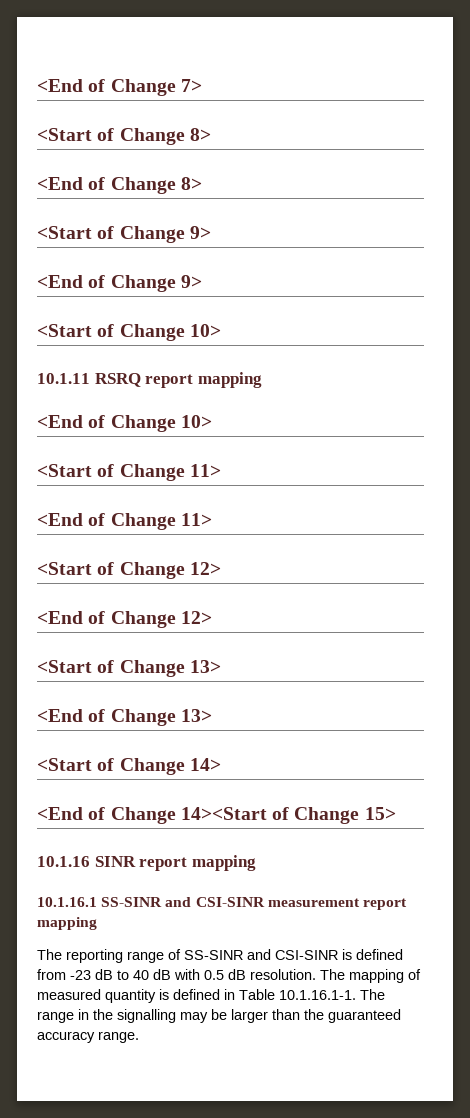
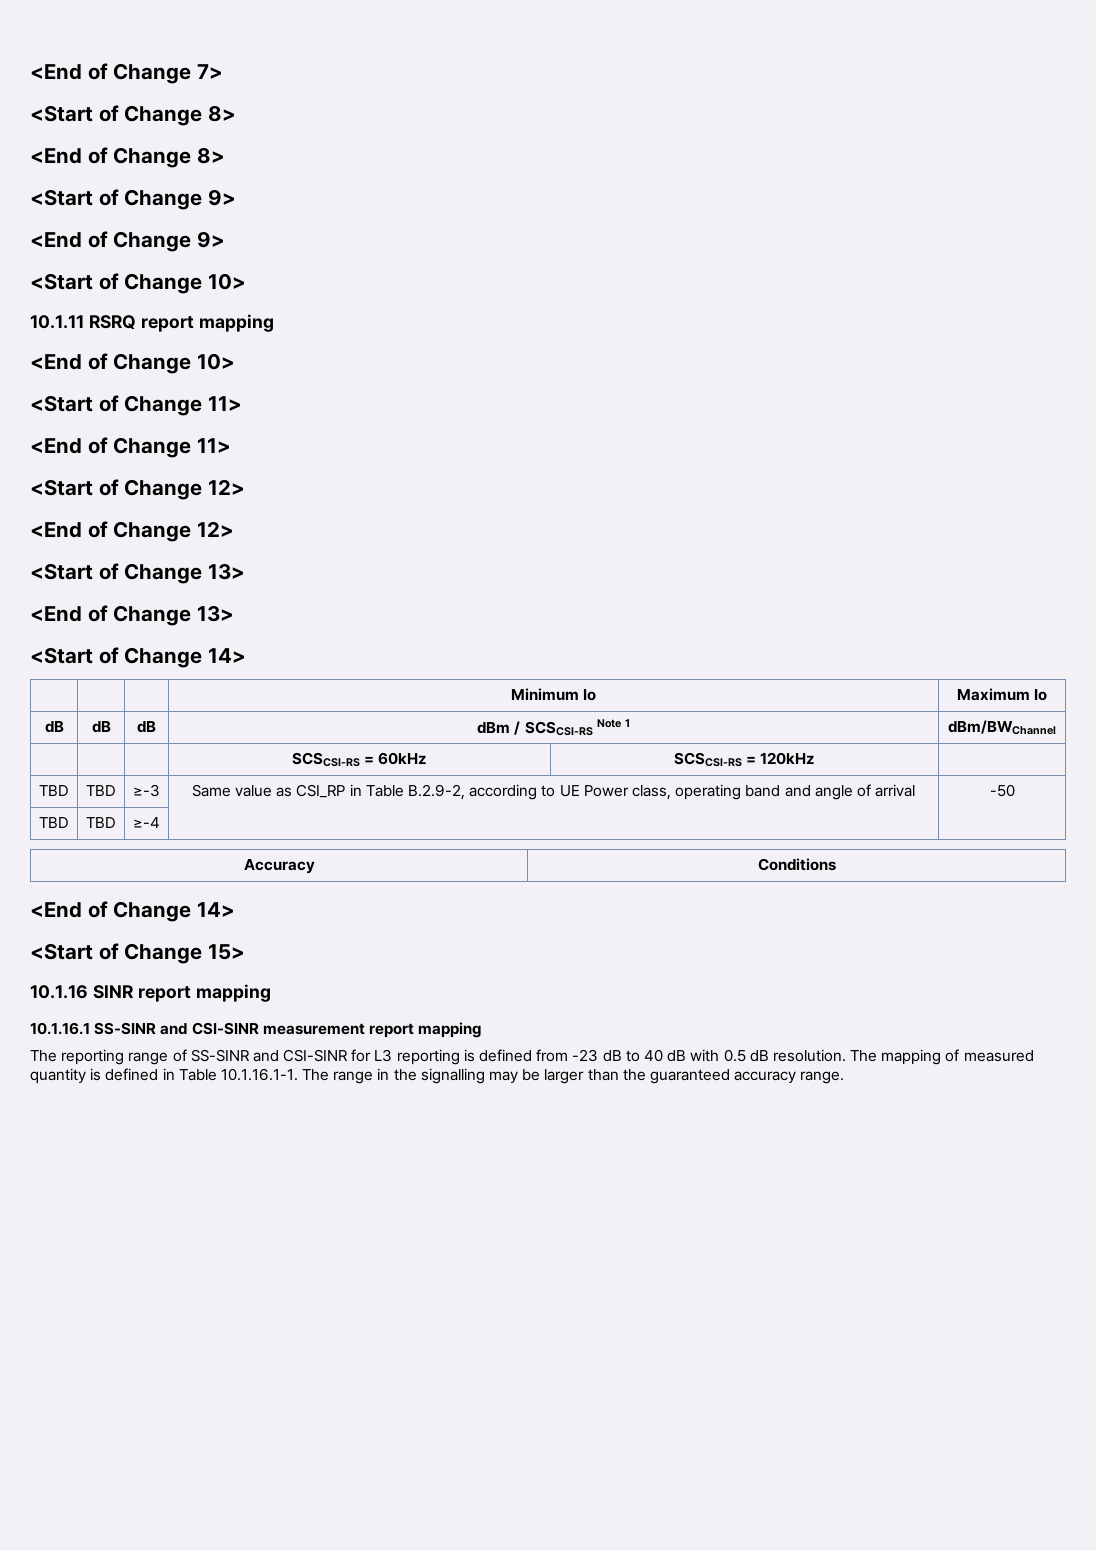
[37,807,267,824] // <End of Change 14><Start -> [510,688,597,701] [956,688,1048,701] [44,721,64,733] [91,721,111,733] [137,721,156,733] [477,719,630,736] [948,720,1056,735] [291,752,428,767] [673,752,816,767] [39,785,69,796] [86,785,116,796] [133,784,160,797] [191,784,916,800] [989,784,1015,797] [39,817,69,828] [86,817,116,828] [133,817,160,828] [243,859,315,874] [757,858,836,871] [30,901,236,922] [30,943,93,960] // | | | Minimum Io | Maximum Io // dB | dB | dB | dBm / SCSCSI-RS Note 1 | dBm/BWChannel // | | | SCSCSI-RS = 60kHz | SCSCSI-RS = 120kHz | // TBD | TBD | ≥-3 | Same value as CSI_RP in Table B.2.9-2, according to UE Power class, operating band and angle of arrival | -50 // TBD | TBD | ≥-4 | | // Accuracy | Conditions // <End of Change 14> // <Start
(338, 955) none -> [351,1049,460,1065] for L3 reporting

